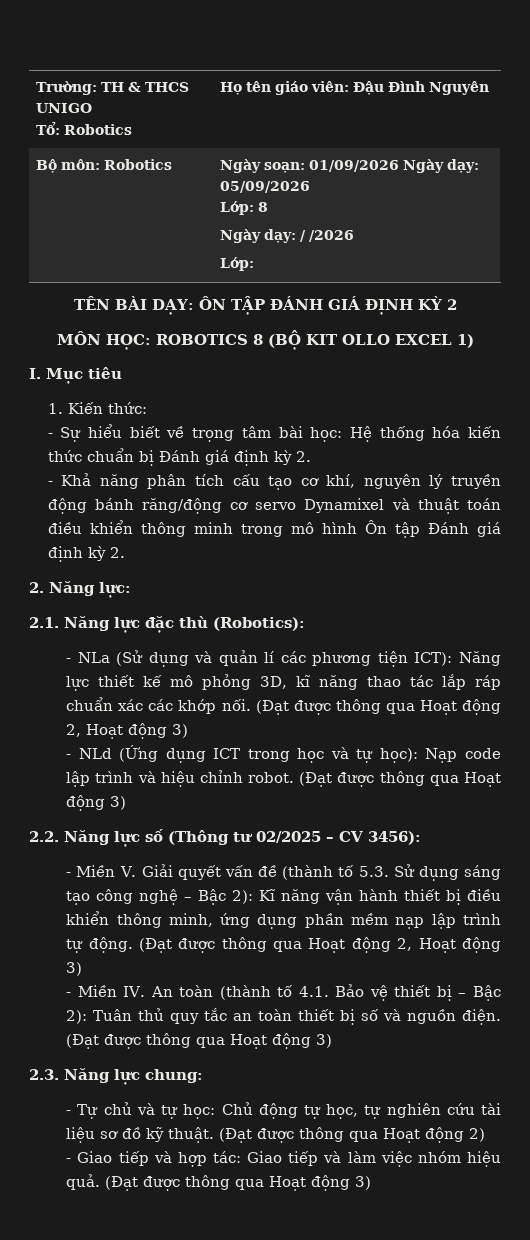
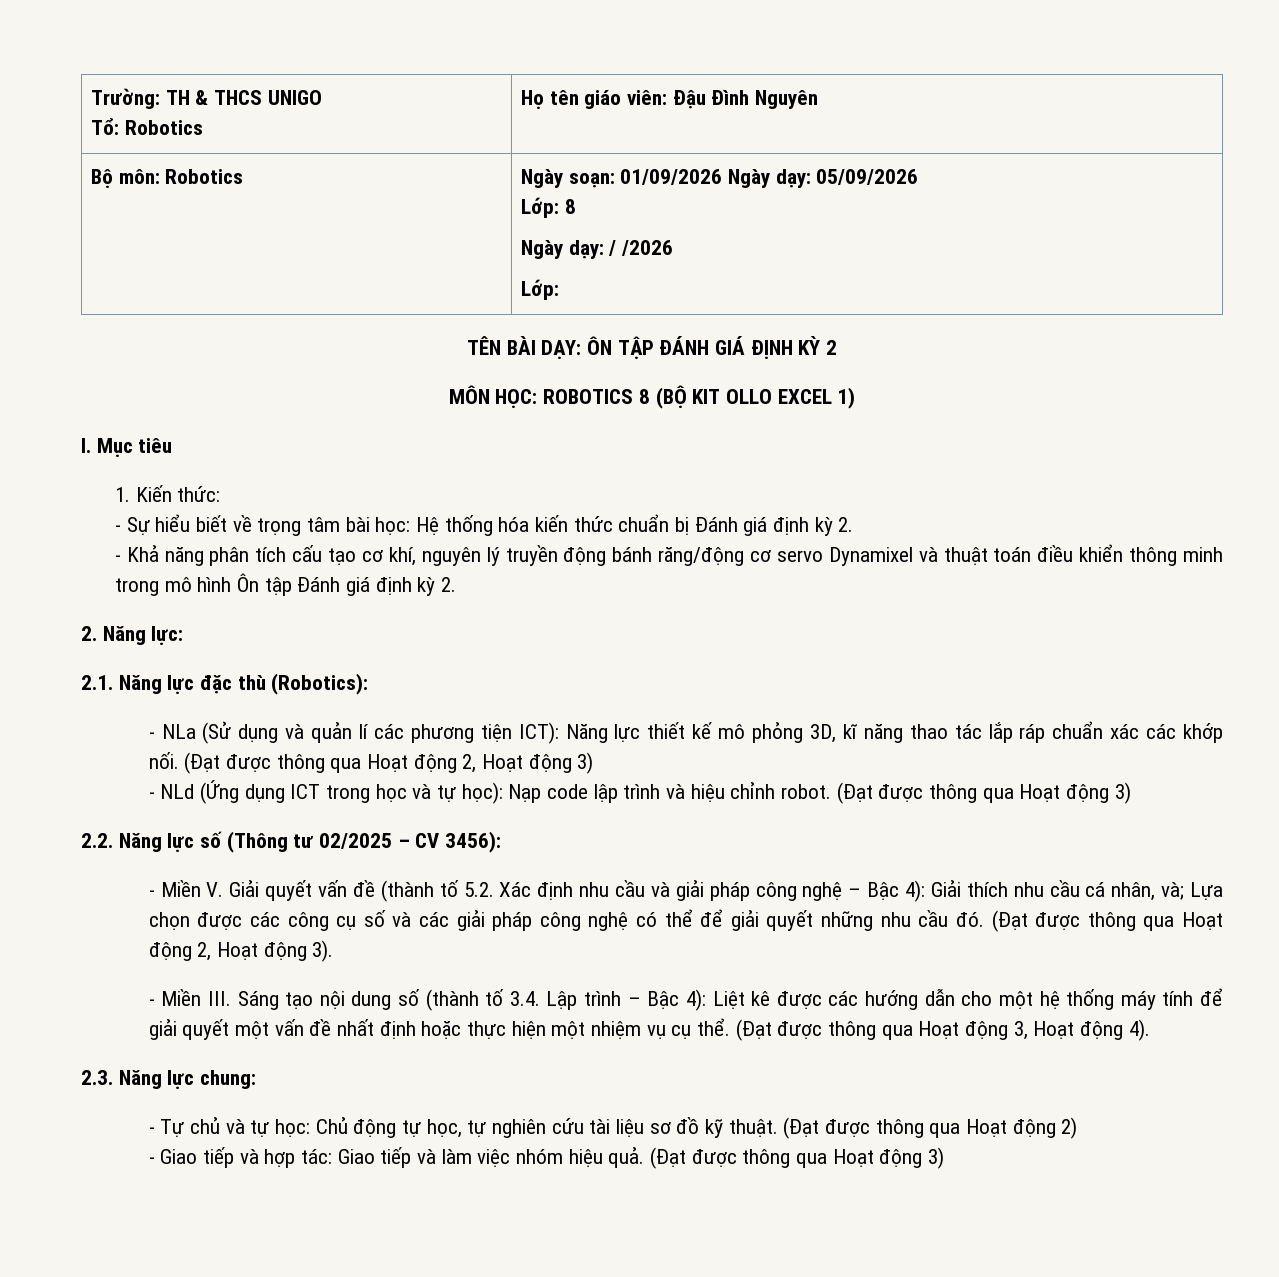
[358,864,501,881] [66,889,502,905] [66,911,502,929] [66,937,502,953] [66,962,83,976] [66,984,502,1001] [66,1008,502,1025] [66,1033,333,1049] 5.3. Sử dụng sáng tạo công nghệ – Bậc 2): Kĩ năng vận hành thiết bị điều khiển thông minh, ứng dụng phần mềm nạp lập trình tự động. (Đạt được thông qua Hoạt động 2, Hoạt động 3) // - Miền IV. An toàn (thành tố 4.1. Bảo vệ thiết bị – Bậc 2): Tuân thủ quy tắc an toàn thiết bị số và nguồn điện. (Đạt được thông qua Hoạt động 3) -> [463,880,1223,902] [148,909,1223,932] [148,940,334,962] [148,988,1223,1011] [148,1018,1150,1041] 5.2. Xác định nhu cầu và giải pháp công nghệ – Bậc 4): Giải thích nhu cầu cá nhân, và; Lựa chọn được các công cụ số và các giải pháp công nghệ có thể để giải quyết những nhu cầu đó. (Đạt được thông qua Hoạt động 2, Hoạt động 3). // - Miền III. Sáng tạo nội dung số (thành tố 3.4. Lập trình – Bậc 4): Liệt kê được các hướng dẫn cho một hệ thống máy tính để giải quyết một vấn đề nhất định hoặc thực hiện một nhiệm vụ cụ thể. (Đạt được thông qua Hoạt động 3, Hoạt động 4).

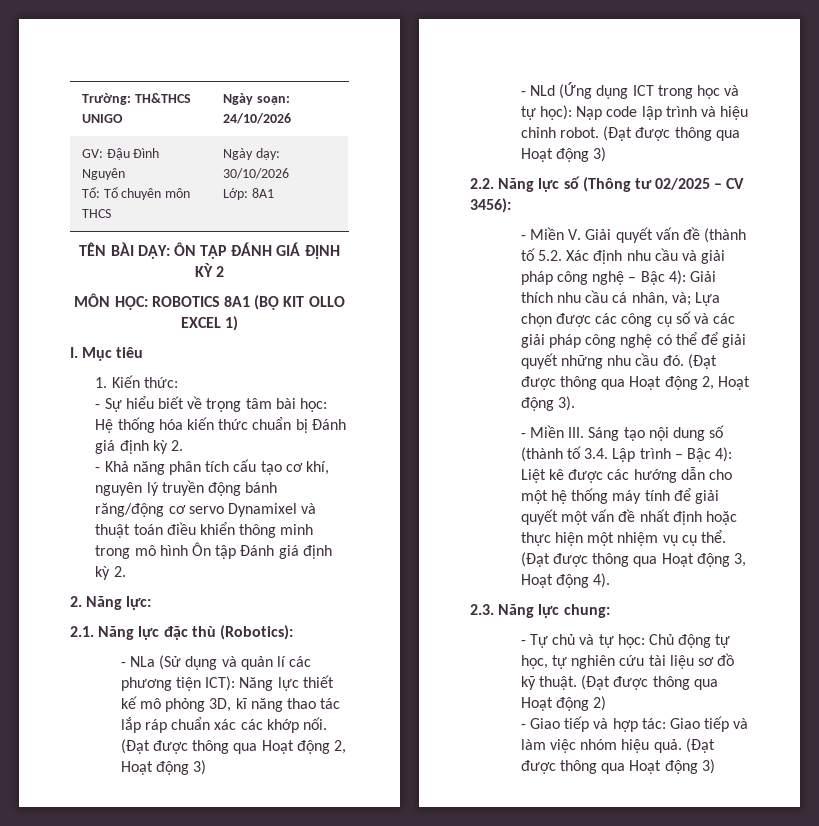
[165,90,322,105] [91,118,203,135] [521,90,819,109] [91,169,244,188] [521,169,919,188] [521,197,576,218] [521,240,674,259] [521,279,560,300] TH & THCS UNIGO // Tổ: Robotics | Họ tên giáo viên: Đậu Đình Nguyên // Bộ môn: Robotics | Ngày soạn: 01/09/2026 Ngày dạy: 05/09/2026 // Lớp: 8 // Ngày dạy: / /2026 // Lớp: -> [134,93,191,103] [81,114,123,123] [222,93,290,105] [222,113,291,124] [81,148,160,160] [81,168,125,180] [81,187,191,200] [81,209,111,218] [222,148,280,160] [222,168,289,179] [222,188,274,200] TH&THCS UNIGO | Ngày soạn: 24/10/2026 // GV: Đậu Đình Nguyên // Tổ: Tổ chuyên môn THCS | Ngày dạy: 30/10/2026 // Lớp: 8A1
[638,389,650,404] 8 -> [224,296,250,307] 8A1

